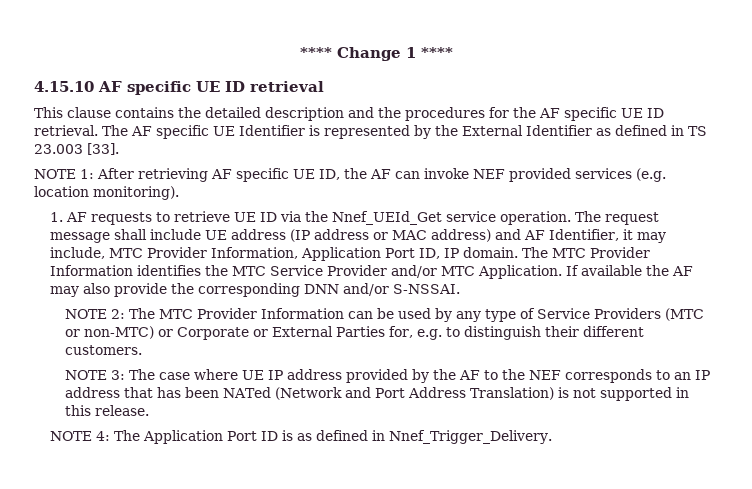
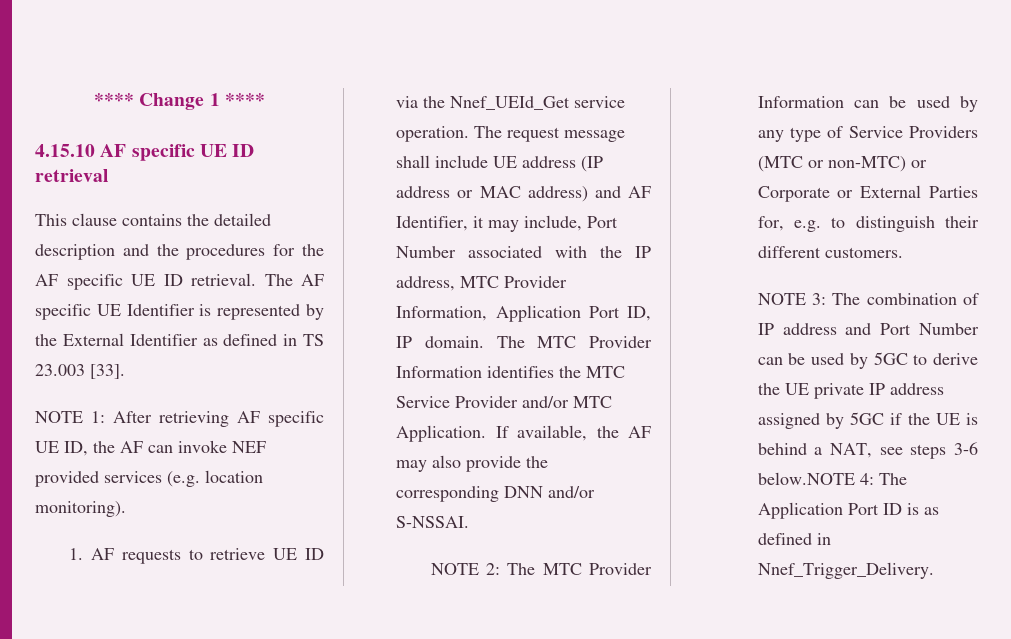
(105, 253) none -> [587,216,619,228] [396,246,651,258] [396,276,456,291] Port Number associated with the IP address,
[580,265,642,276] available -> [517,425,588,441] available,
[159,369,711,383] [65,387,690,401] [65,405,150,416] [49,431,92,441] case where UE IP address provided by the AF to the NEF corresponds to an IP address that has been NATed (Network and Port Address Translation) is not supported in this release. // NOTE -> [866,293,979,305] [757,323,979,335] [757,352,978,369] [757,383,944,399] [757,412,978,429] [757,442,978,459] [757,472,855,485] combination of IP address and Port Number can be used by 5GC to derive the UE private IP address assigned by 5GC if the UE is behind a NAT, see steps 3-6 below.NOTE

